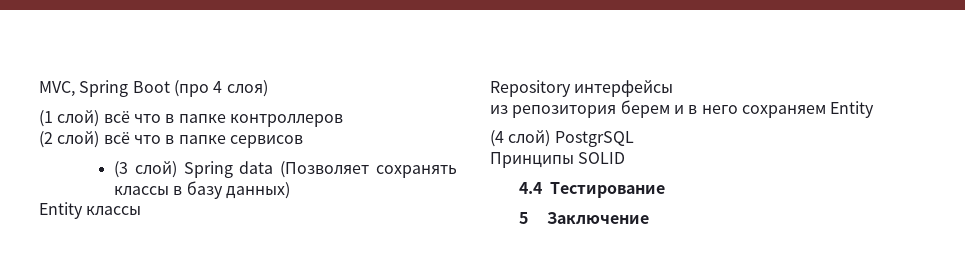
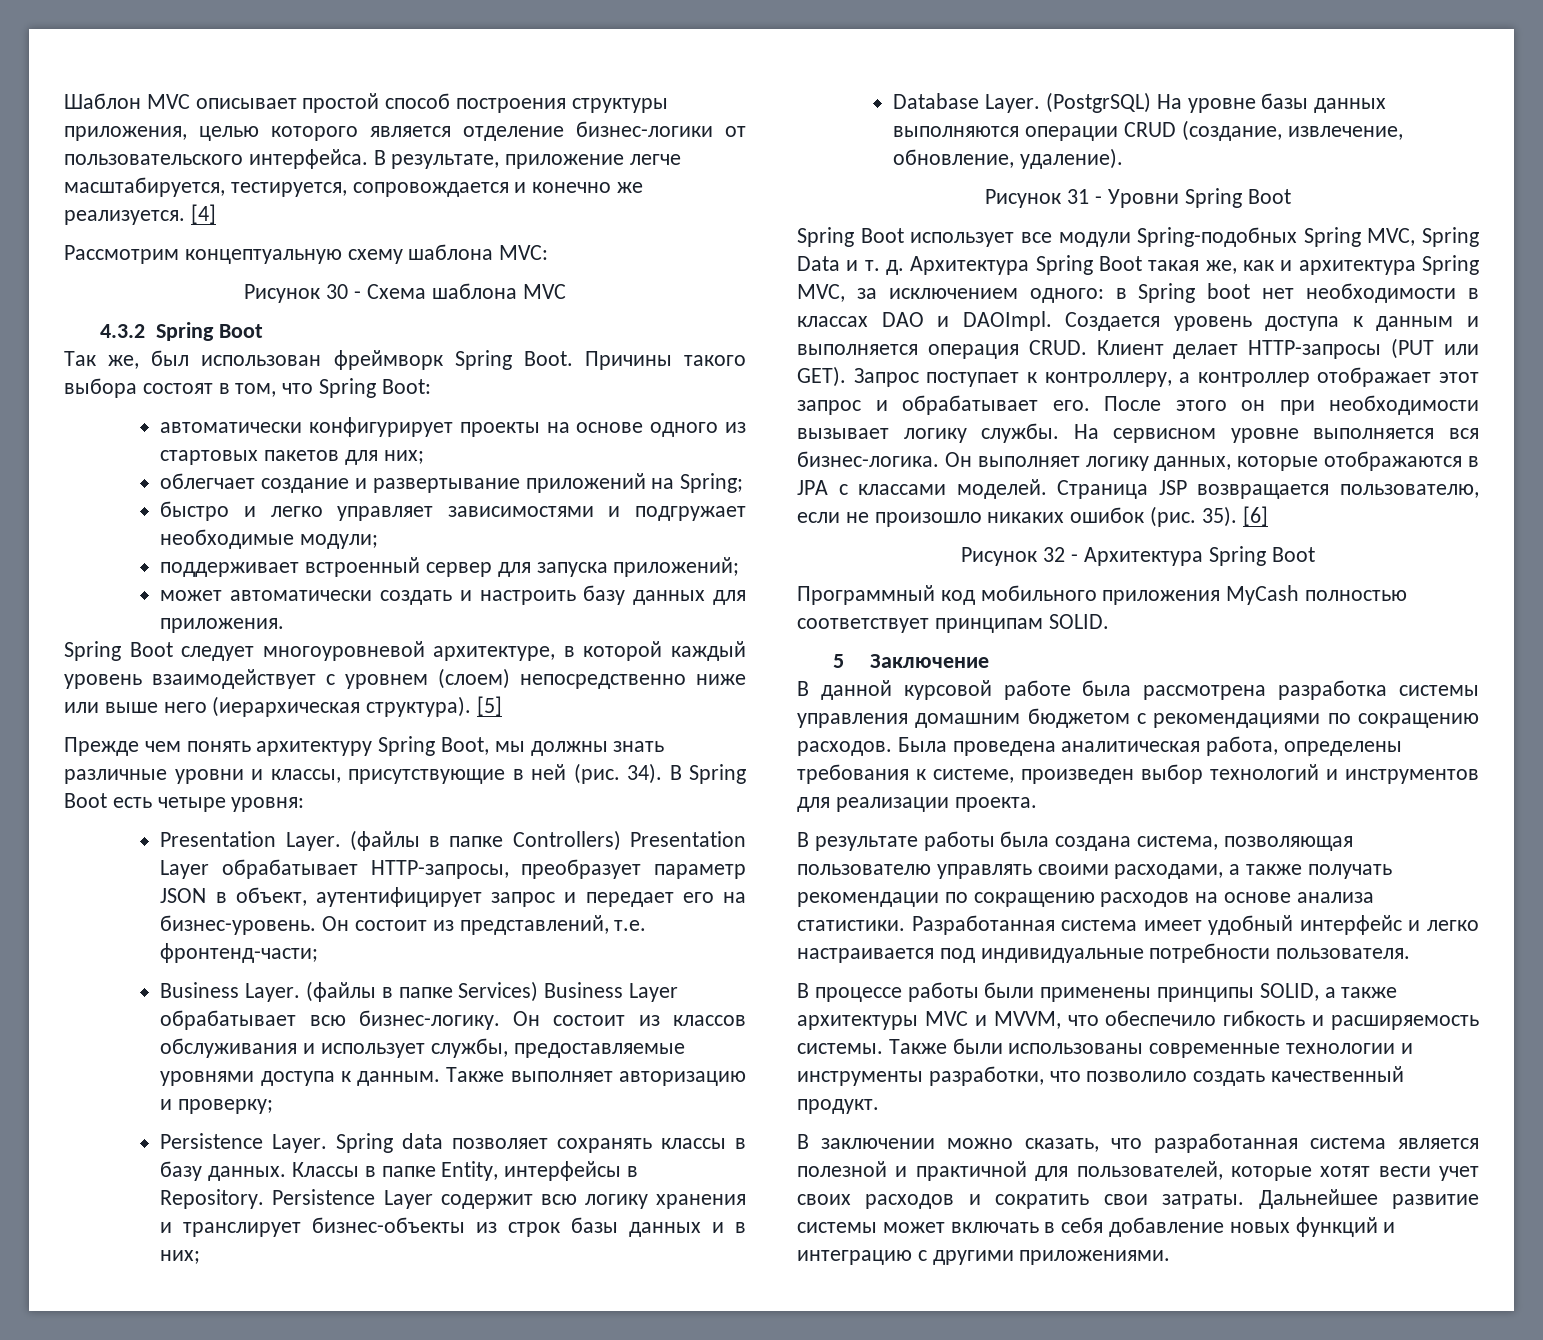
[39,80,268,97] [39,110,343,127] [39,131,303,148] [113,161,177,178] MVC, Spring Boot (про 4 слоя) // (1 слой) всё что в папке контроллеров // (2 слой) всё что в папке сервисов // (3 слой) -> [64,93,668,113] [64,121,746,141] [64,149,682,169] [64,177,644,197] [64,204,216,225] [64,244,549,264] [244,283,566,303] [100,322,263,341] [64,350,746,370] [64,378,431,398] [160,417,746,437] [160,450,424,465] [160,473,744,493] [160,501,746,521] [160,529,379,549] [160,557,740,577] [160,585,746,605] [160,618,285,633] [64,641,746,661] [64,668,746,689] [64,696,503,717] [64,736,665,756] [64,763,746,784] [64,793,305,812] [160,830,746,851] [160,859,746,879] [160,887,746,907] [160,915,647,935] [160,943,319,963] [160,981,678,1002] [160,1010,746,1030] [160,1038,685,1058] [160,1067,746,1086] [160,1099,274,1114] [160,1133,328,1153] Шаблон MVC описывает простой способ построения структуры приложения, целью которого является отделение бизнес-логики от пользовательского интерфейса. В результате, приложение легче масштабируется, тестируется, сопровождается и конечно же реализуется. [4] // Рассмотрим концептуальную схему шаблона MVC: // Рисунок 30 - Схема шаблона MVC // 4.3.2 Spring Boot // Так же, был использован фреймворк Spring Boot. Причины такого выбора состоят в том, что Spring Boot: // автоматически конфигурирует проекты на основе одного из стартовых пакетов для них; // облегчает создание и развертывание приложений на Spring; // быстро и легко управляет зависимостями и подгружает необходимые модули; // поддерживает встроенный сервер для запуска приложений; // может автоматически создать и настроить базу данных для приложения. // Spring Boot следует многоуровневой архитектуре, в которой каждый уровень взаимодействует с уровнем (слоем) непосредственно ниже или выше него (иерархическая структура). [5] // Прежде чем понять архитектуру Spring Boot, мы должны знать различные уровни и классы, присутствующие в ней (рис. 34). В Spring Boot есть четыре уровня: // Presentation Layer. (файлы в папке Controllers) Presentation Layer обрабатывает HTTP-запросы, преобразует параметр JSON в объект, аутентифицирует запрос и передает его на бизнес-уровень. Он состоит из представлений, т.е. фронтенд-части; // Business Layer. (файлы в папке Services) Business Layer обрабатывает всю бизнес-логику. Он состоит из классов обслуживания и использует службы, предоставляемые уровнями доступа к данным. Также выполняет авторизацию и проверку; // Persistence Layer.
[280,161,370,178] (Позволяет -> [452,1138,549,1149] позволяет
[225,182,290,199] [39,202,142,219] [490,80,674,97] [490,100,875,118] [490,130,634,147] [490,152,626,168] [518,182,665,198] [518,212,650,224] данных) // Entity классы // Repository интерфейсы // из репозитория берем и в него сохраняем Entity // (4 слой) PostgrSQL // Принципы SOLID // 4.4 Тестирование // 5 Заключение -> [208,1161,638,1181] [160,1189,747,1209] [160,1217,746,1237] [160,1250,201,1264] [893,92,1387,113] [893,120,1403,141] [893,148,1124,169] [985,188,1291,208] [797,227,1479,247] [797,255,1479,275] [797,283,1479,303] [797,311,1479,331] [797,338,1479,359] [797,366,1479,387] [797,395,1479,415] [797,423,1479,443] [797,451,1479,471] [797,479,1479,499] [797,506,1268,527] [961,546,1315,566] [797,585,1408,605] [797,614,1109,633] [833,654,989,668] [797,680,1479,700] [797,708,1479,728] [797,736,1403,756] [797,764,1479,784] [797,797,1037,812] [797,831,1353,851] [797,864,1392,879] [797,892,1374,907] [797,915,1479,935] [797,943,1411,963] [797,982,1398,1002] [797,1010,1479,1030] [797,1038,1413,1058] [797,1066,1405,1086] [797,1099,879,1114] [797,1133,1479,1153] [797,1161,1479,1181] [797,1189,1479,1209] [797,1217,1396,1237] [797,1250,1171,1265] данных. Классы в папке Entity, интерфейсы в Repository. Persistence Layer содержит всю логику хранения и транслирует бизнес-объекты из строк базы данных и в них; // Database Layer. (PostgrSQL) На уровне базы данных выполняются операции CRUD (создание, извлечение, обновление, удаление). // Рисунок 31 - Уровни Spring Boot // Spring Boot использует все модули Spring-подобных Spring MVC, Spring Data и т. д. Архитектура Spring Boot такая же, как и архитектура Spring MVC, за исключением одного: в Spring boot нет необходимости в классах DAO и DAOImpl. Создается уровень доступа к данным и выполняется операция CRUD. Клиент делает HTTP-запросы (PUT или GET). Запрос поступает к контроллеру, а контроллер отображает этот запрос и обрабатывает его. После этого он при необходимости вызывает логику службы. На сервисном уровне выполняется вся бизнес-логика. Он выполняет логику данных, которые отображаются в JPA с классами моделей. Страница JSP возвращается пользователю, если не произошло никаких ошибок (рис. 35). [6] // Рисунок 32 - Архитектура Spring Boot // Программный код мобильного приложения MyCash полностью соответствует принципам SOLID. // 5 Заключение // В данной курсовой работе была рассмотрена разработка системы управления домашним бюджетом с рекомендациями по сокращению расходов. Была проведена аналитическая работа, определены требования к системе, произведен выбор технологий и инструментов для реализации проекта. // В результате работы была создана система, позволяющая пользователю управлять своими расходами, а также получать рекомендации по сокращению расходов на основе анализа статистики. Разработанная система имеет удобный интерфейс и легко настраивается под индивидуальные потребности пользователя. // В процессе работы были применены принципы SOLID, а также архитектуры MVC и MVVM, что обеспечило гибкость и расширяемость системы. Также были использованы современные технологии и инструменты разработки, что позволило создать качественный продукт. // В заключении можно сказать, что разработанная система является полезной и практичной для пользователей, которые хотят вести учет своих расходов и сократить свои затраты. Дальнейшее развитие системы может включать в себя добавление новых функций и интеграцию с другими приложениями.

